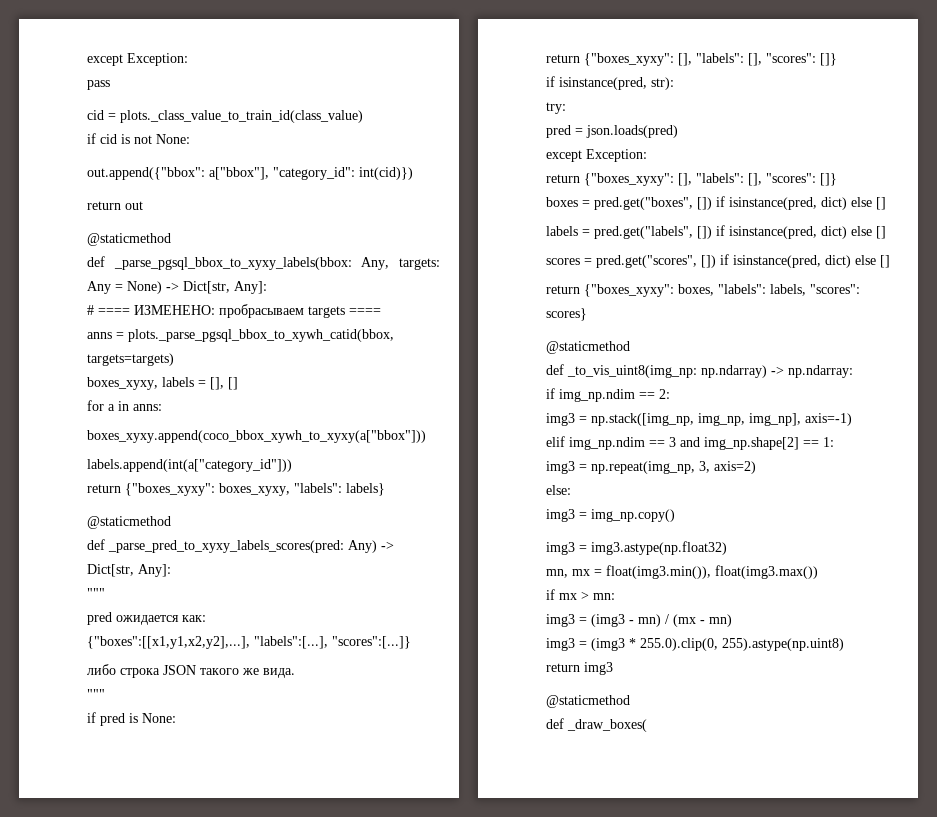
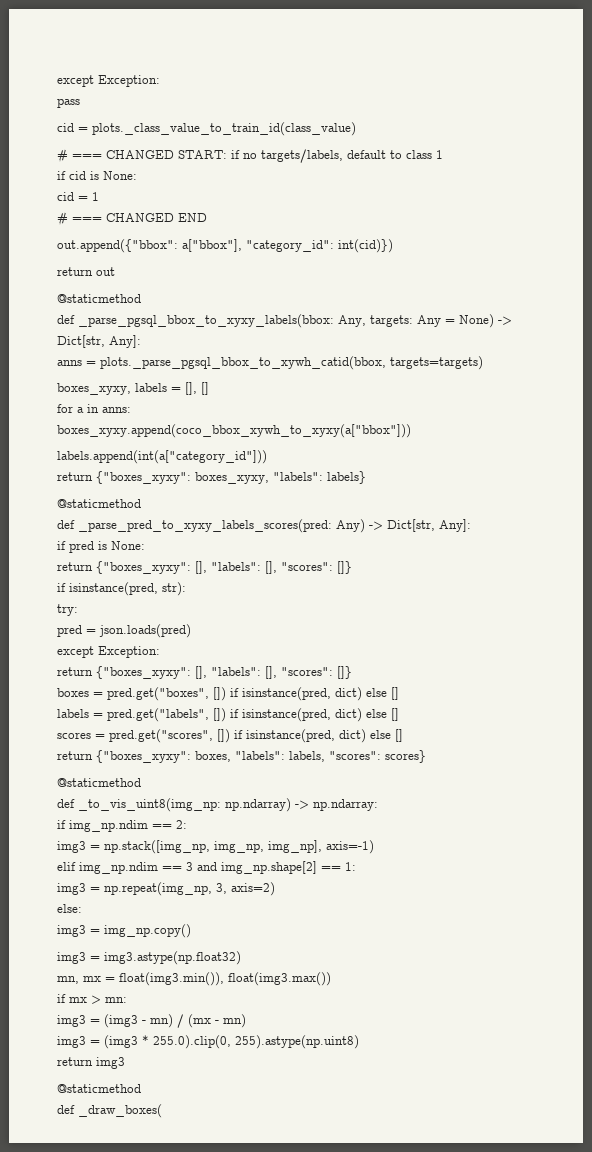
(363, 116) none -> [57,149,443,163] // # === CHANGED START: if no targets/labels, default to class 1
[134,134,190,144] not None: -> [103,171,137,180] [57,192,99,201] [57,212,207,226] None: // cid = 1 // # === CHANGED END
[87,304,381,318] // # ==== ИЗМЕНЕНО: пробрасываем targets ==== -> (141, 341) none
[87,588,105,598] [87,612,206,625] [87,636,411,649] [87,664,295,678] [87,689,105,699] // """ // pred ожидается как: // {"boxes":[[x1,y1,x2,y2],...], "labels":[...], "scores":[...]} // либо строка JSON такого же вида. // """ -> (471, 525) none

